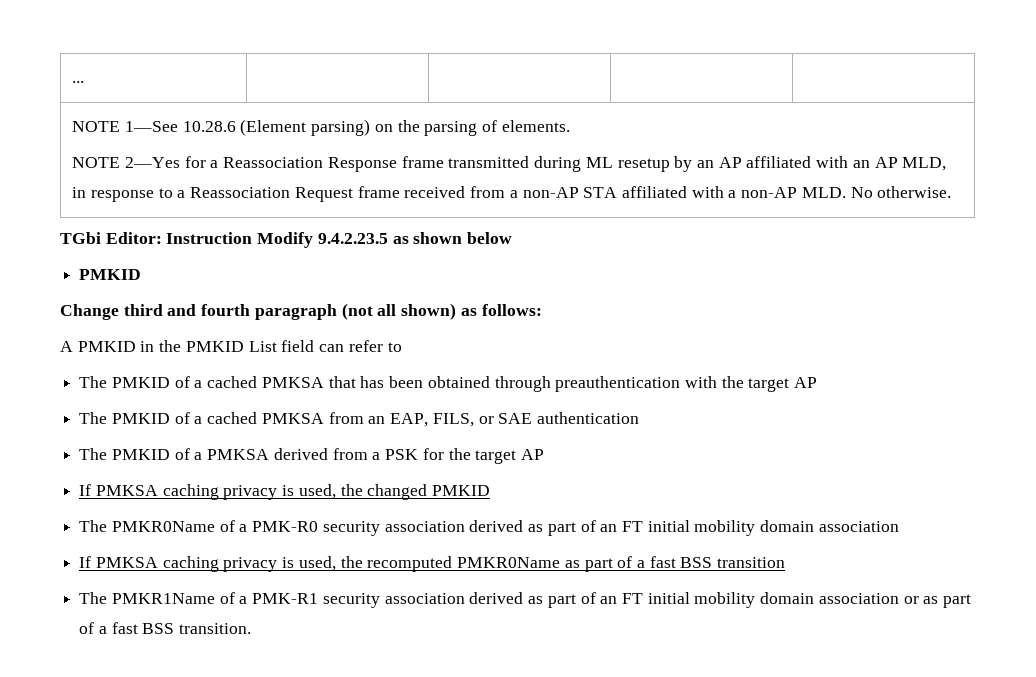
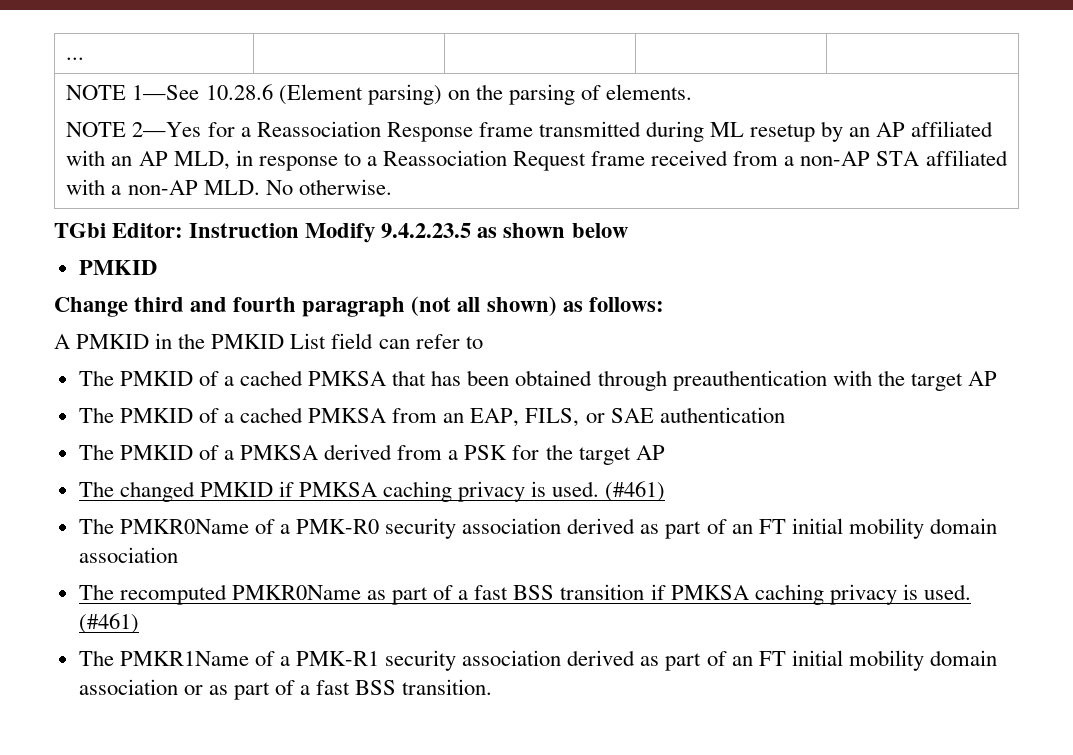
[79,484,491,500] If PMKSA caching privacy is used, the changed PMKID -> [78,481,666,502] The changed PMKID if PMKSA caching privacy is used. (#461)
[79,556,363,572] If PMKSA caching privacy is used, the -> [78,584,114,600] The
(786, 562) none -> [650,584,971,605] [78,613,139,634] if PMKSA caching privacy is used. (#461)

